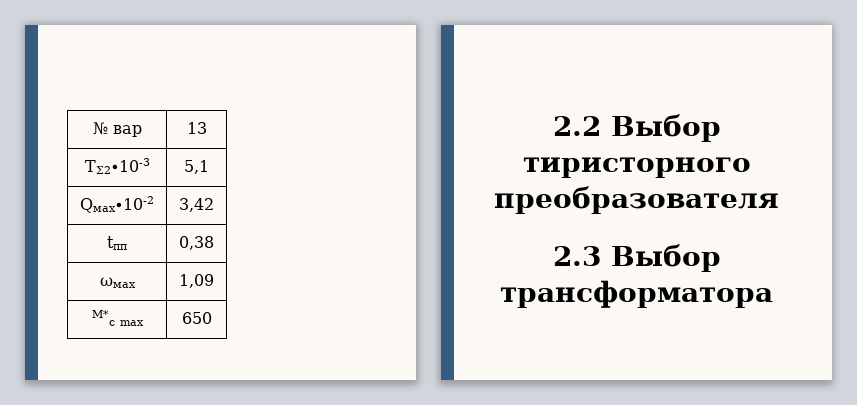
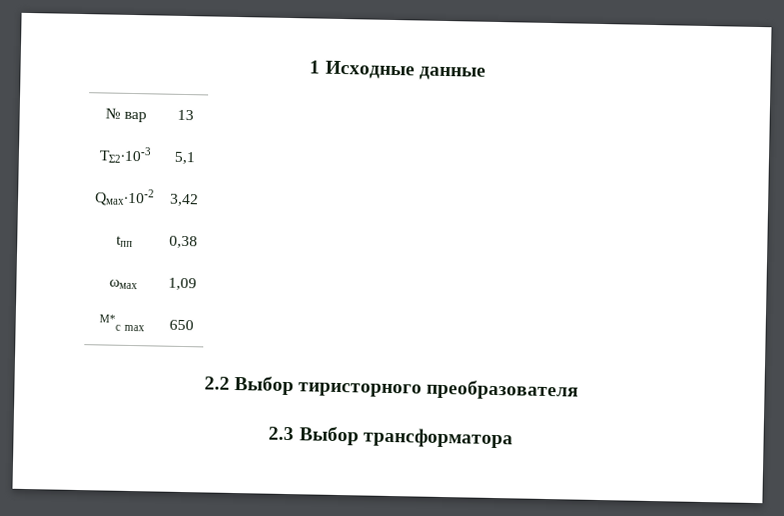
(92, 128) none -> [309,60,486,81] 1 Исходные данные //

